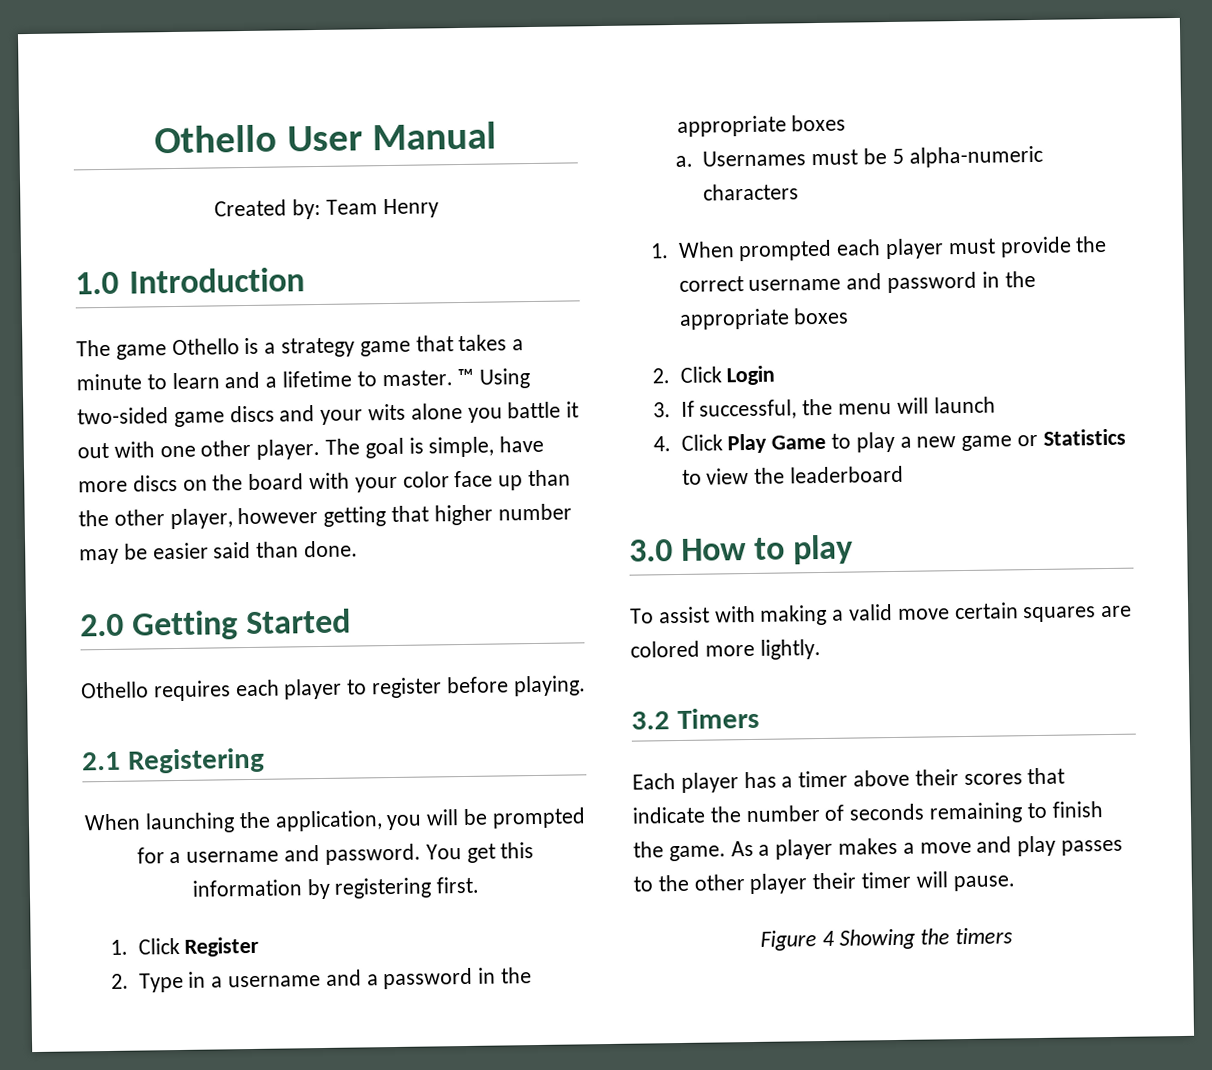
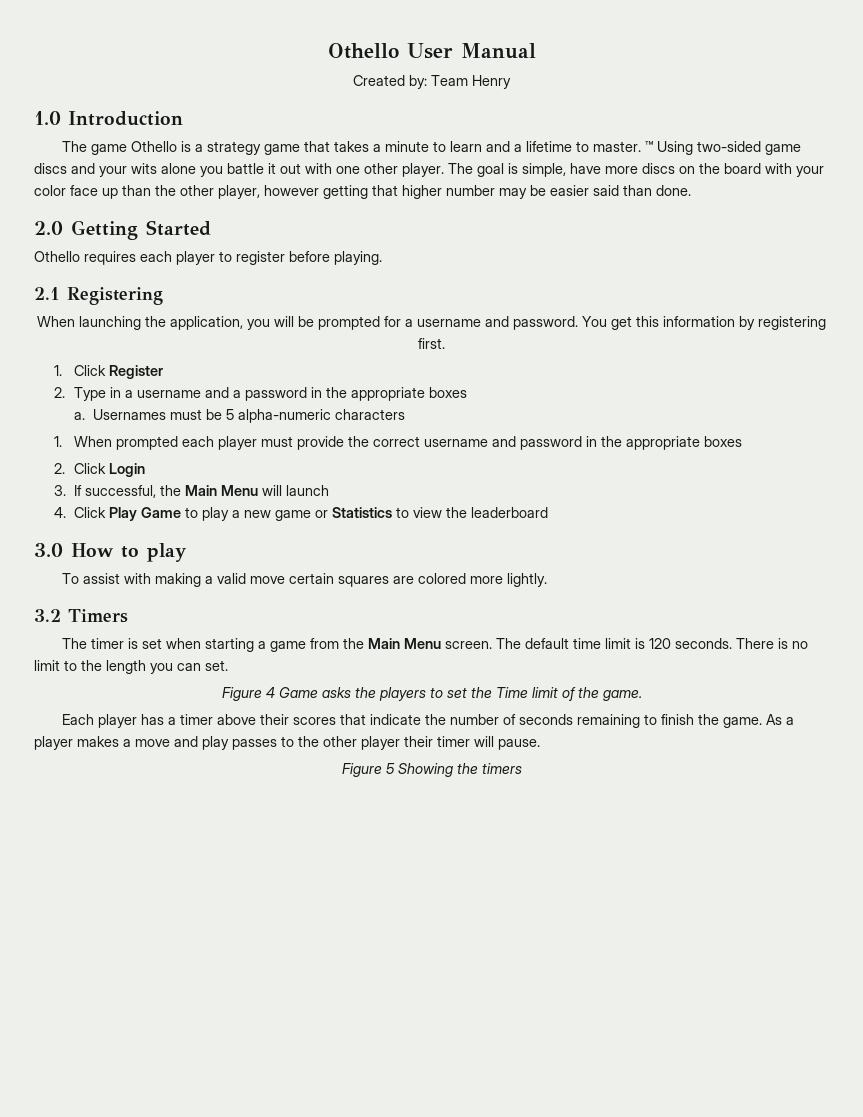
[837,403,892,415] menu -> [184,485,258,496] Main Menu
(760, 718) none -> [62,638,809,652] [34,660,228,674] [221,687,642,701] // The timer is set when starting a game from the Main Menu screen. The default time limit is 120 seconds. There is no limit to the length you can set. // Figure 4 Game asks the players to set the Time limit of the game.
[822,930,836,947] 4 -> [385,763,395,774] 5

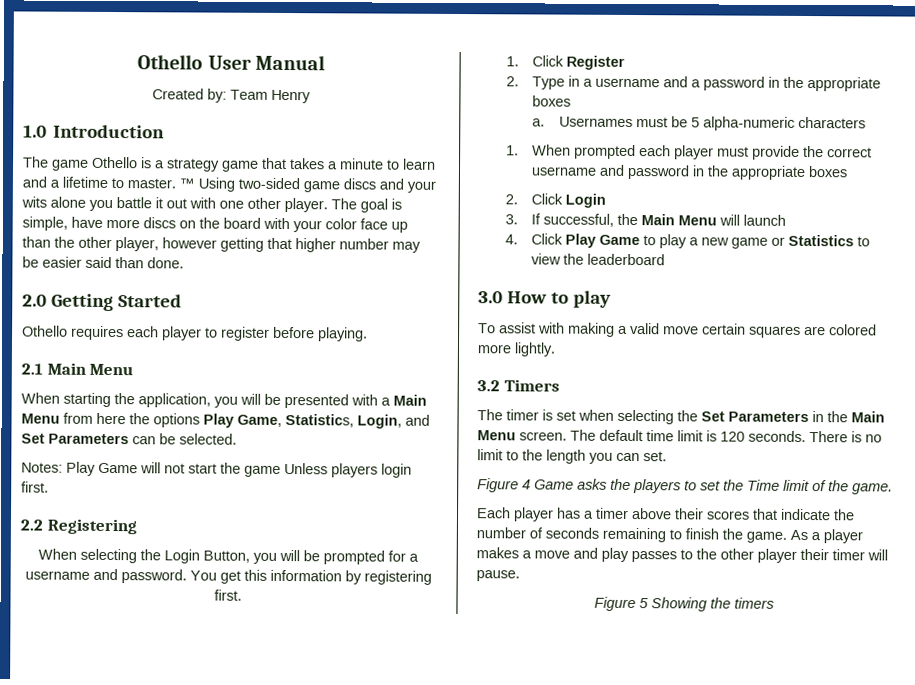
[67,287,163,305] [37,316,243,330] Registering // When launching the application, -> [46,362,134,376] [21,392,427,409] [21,412,430,429] [21,433,237,445] [21,461,412,478] [21,481,49,493] [20,518,137,535] [38,548,250,564] Main Menu // When starting the application, you will be presented with a Main Menu from here the options Play Game, Statistics, Login, and Set Parameters can be selected. // Notes: Play Game will not start the game Unless players login first. // 2.2 Registering // When selecting the Login Button,
[205,638,340,652] starting a game from -> [617,409,824,425] selecting the Set Parameters in

